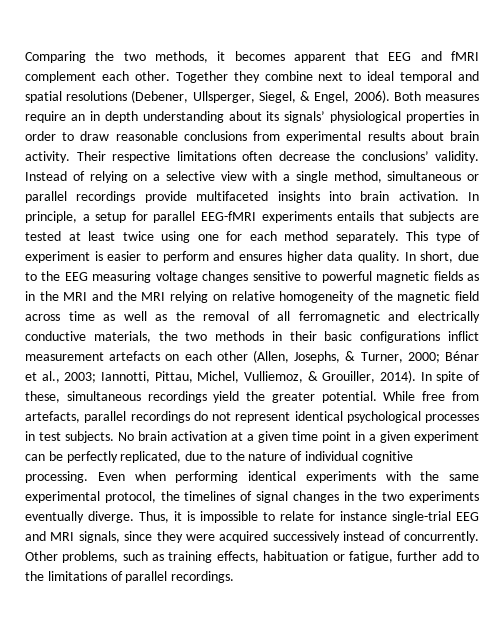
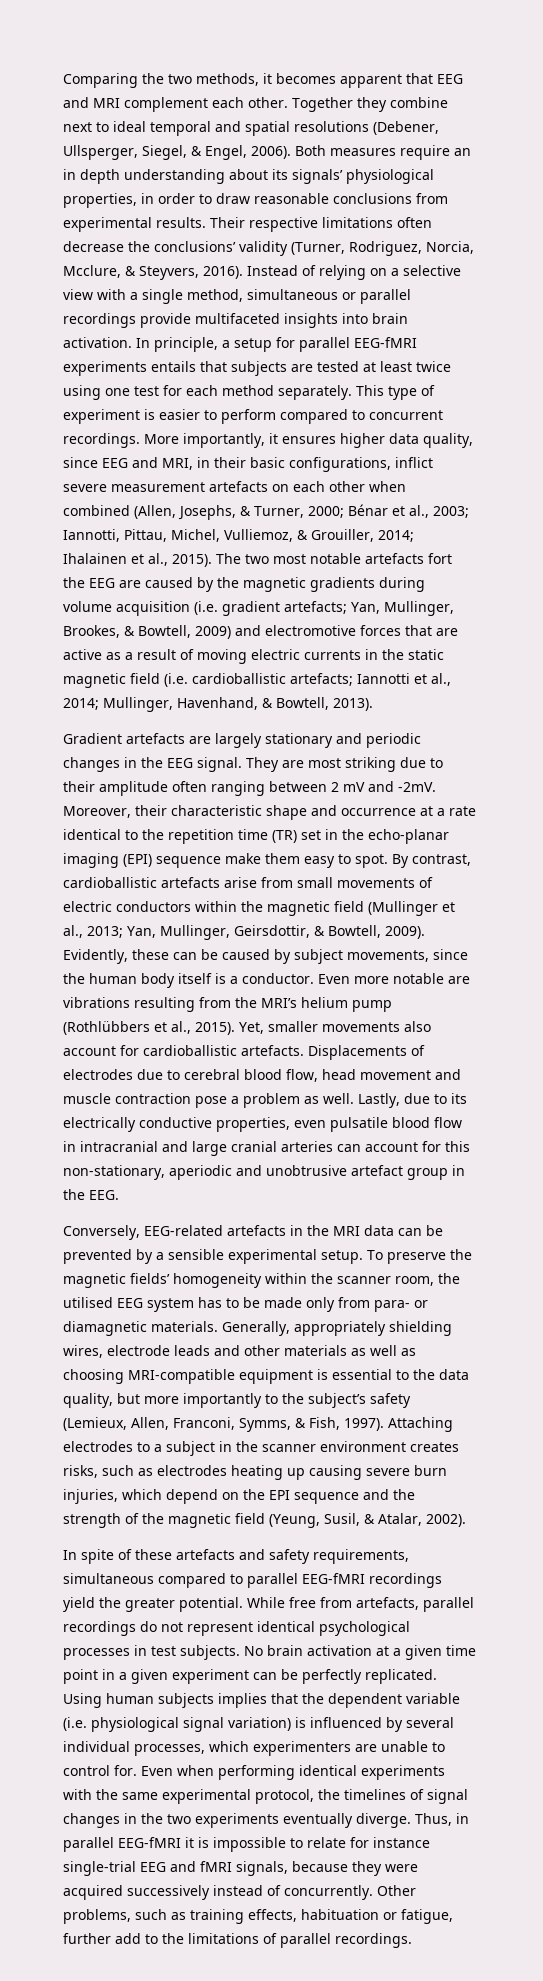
[451,51,480,61] fMRI -> [93,98,120,108] MRI
[406,111,465,123] properties -> [63,193,137,208] properties,
[367,131,480,141] [25,151,70,163] results about brain activity. -> [156,217,206,228] results.
[435,151,479,163] validity. -> [239,241,474,256] [63,265,243,280] validity (Turner, Rodriguez, Norcia, Mcclure, & Steyvers, 2016).
(219, 237) none -> [134,386,159,396] test
[213,251,480,263] [25,271,479,283] [25,291,479,303] [25,311,480,323] [25,331,479,343] and ensures higher data quality. In short, due to the EEG measuring voltage changes sensitive to powerful magnetic fields as in the MRI and the MRI relying on relative homogeneity of the magnetic field across time as well as the removal of all ferromagnetic and electrically conductive materials, the two methods in their basic configurations inflict -> [280,409,443,424] [63,433,473,448] [63,457,433,472] [63,484,107,492] compared to concurrent recordings. More importantly, it ensures higher data quality, since EEG and MRI, in their basic configurations, inflict severe
(248, 356) none -> [369,481,406,492] [63,505,130,516] when combined
[380,370,481,383] [25,391,141,403] 2014). In spite of these, simultaneous -> [378,530,414,542] [63,553,452,567] [63,577,425,592] [63,601,454,616] [63,625,458,639] [63,649,444,664] [63,673,451,688] [63,697,373,712] [63,733,421,748] [63,757,443,772] [63,781,436,796] [63,805,476,820] [63,829,449,844] [63,853,471,868] [63,877,433,888] [63,901,455,916] [63,925,425,940] [63,949,468,964] [63,973,470,988] [63,997,392,1012] [63,1021,431,1035] [63,1045,425,1060] [63,1069,461,1082] [63,1093,467,1108] [63,1117,462,1132] [63,1141,470,1156] [63,1165,465,1180] [63,1189,119,1200] [63,1225,443,1240] [63,1249,472,1264] [63,1273,460,1288] [63,1297,428,1312] [63,1321,452,1336] [63,1345,416,1358] [63,1369,469,1384] [63,1393,411,1408] [63,1417,453,1432] [63,1441,459,1456] [63,1465,447,1480] [63,1489,415,1504] [63,1513,466,1528] [63,1549,409,1564] [63,1573,365,1588] 2014; Ihalainen et al., 2015). The two most notable artefacts fort the EEG are caused by the magnetic gradients during volume acquisition (i.e. gradient artefacts; Yan, Mullinger, Brookes, & Bowtell, 2009) and electromotive forces that are active as a result of moving electric currents in the static magnetic field (i.e. cardioballistic artefacts; Iannotti et al., 2014; Mullinger, Havenhand, & Bowtell, 2013). // Gradient artefacts are largely stationary and periodic changes in the EEG signal. They are most striking due to their amplitude often ranging between 2 mV and -2mV. Moreover, their characteristic shape and occurrence at a rate identical to the repetition time (TR) set in the echo-planar imaging (EPI) sequence make them easy to spot. By contrast, cardioballistic artefacts arise from small movements of electric conductors within the magnetic field (Mullinger et al., 2013; Yan, Mullinger, Geirsdottir, & Bowtell, 2009). Evidently, these can be caused by subject movements, since the human body itself is a conductor. Even more notable are vibrations resulting from the MRI’s helium pump (Rothlübbers et al., 2015). Yet, smaller movements also account for cardioballistic artefacts. Displacements of electrodes due to cerebral blood flow, head movement and muscle contraction pose a problem as well. Lastly, due to its electrically conductive properties, even pulsatile blood flow in intracranial and large cranial arteries can account for this non-stationary, aperiodic and unobtrusive artefact group in the EEG. // Conversely, EEG-related artefacts in the MRI data can be prevented by a sensible experimental setup. To preserve the magnetic fields’ homogeneity within the scanner room, the utilised EEG system has to be made only from para- or diamagnetic materials. Generally, appropriately shielding wires, electrode leads and other materials as well as choosing MRI-compatible equipment is essential to the data quality, but more importantly to the subject’s safety (Lemieux, Allen, Franconi, Symms, & Fish, 1997). Attaching electrodes to a subject in the scanner environment creates risks, such as electrodes heating up causing severe burn injuries, which depend on the EPI sequence and the strength of the magnetic field (Yeung, Susil, & Atalar, 2002). // In spite of these artefacts and safety requirements, simultaneous compared to parallel EEG-fMRI
[120,451,413,463] [25,471,88,483] replicated, due to the nature of individual cognitive processing. -> [365,1669,437,1684] [63,1693,460,1708] [63,1717,454,1732] [63,1741,445,1756] [63,1765,137,1776] replicated. Using human subjects implies that the dependent variable (i.e. physiological signal variation) is influenced by several individual processes, which experimenters are unable to control for.
(169, 517) none -> [456,1813,469,1824] [63,1837,181,1852] in parallel EEG-fMRI
[50,531,153,543] MRI signals, since -> [200,1861,348,1876] fMRI signals, because

